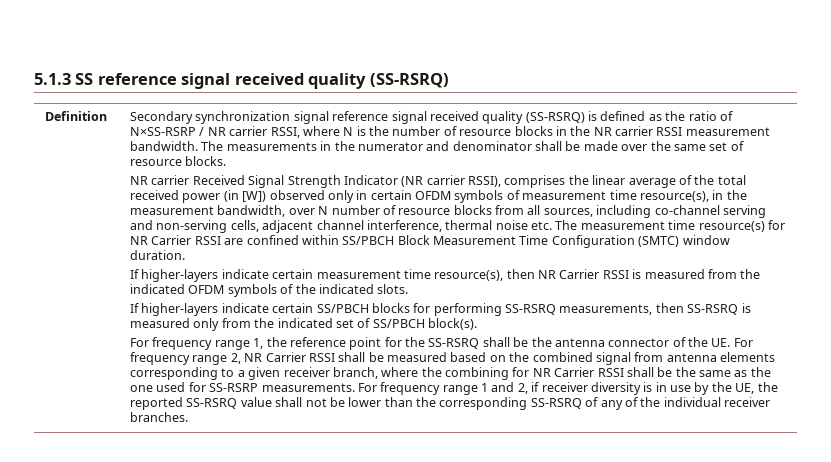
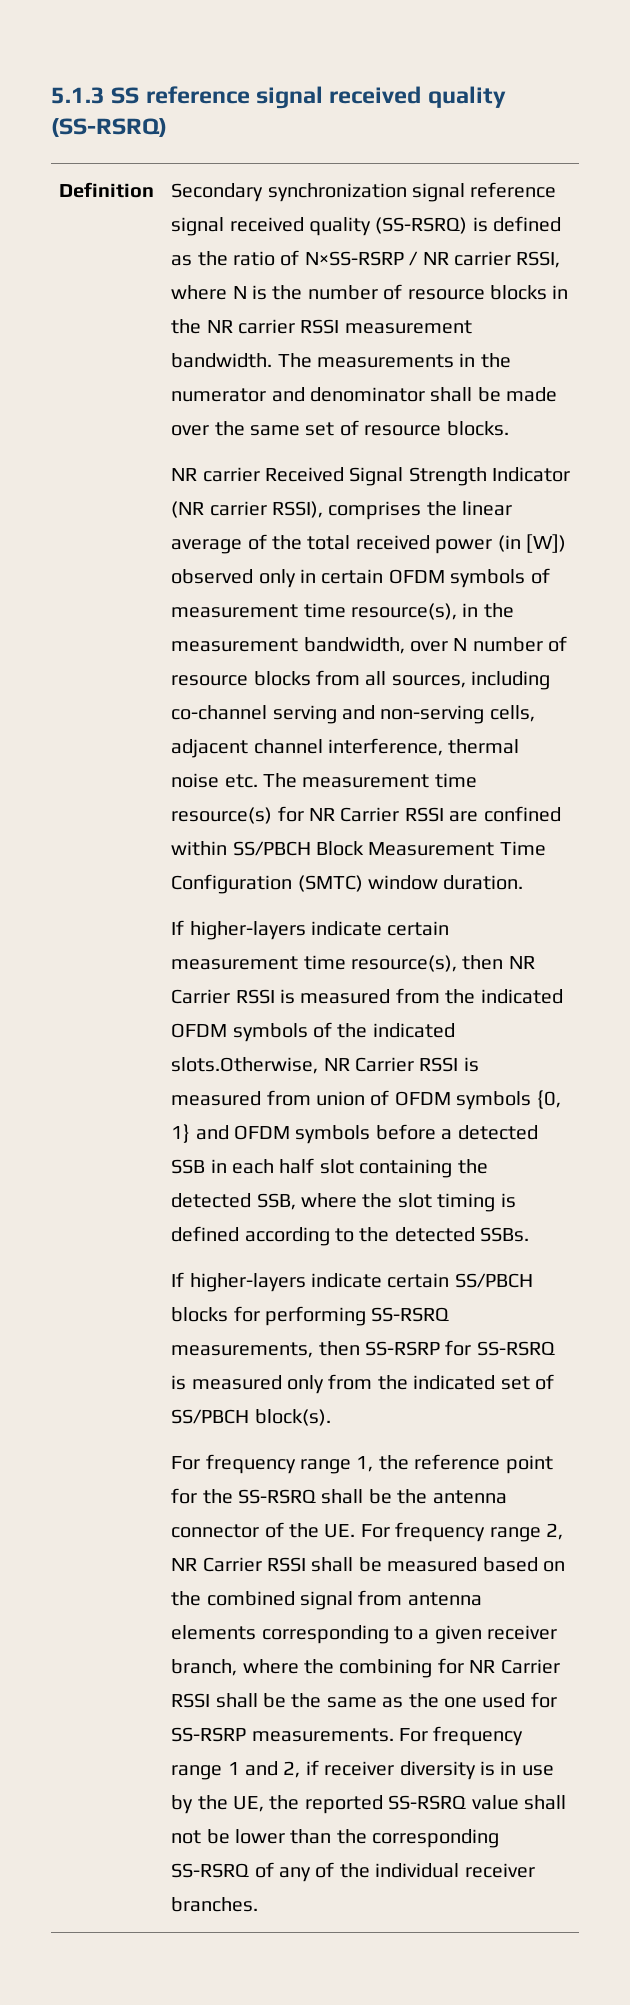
[377,284,409,294] slots. -> [171,1057,479,1074] [171,1090,561,1110] [171,1124,538,1144] [171,1158,488,1178] [171,1193,516,1212] [171,1226,530,1246] slots.Otherwise, NR Carrier RSSI is measured from union of OFDM symbols {0, 1} and OFDM symbols before a detected SSB in each half slot containing the detected SSB, where the slot timing is defined according to the detected SSBs.
(684, 308) none -> [364,1340,472,1356] SS-RSRP for

